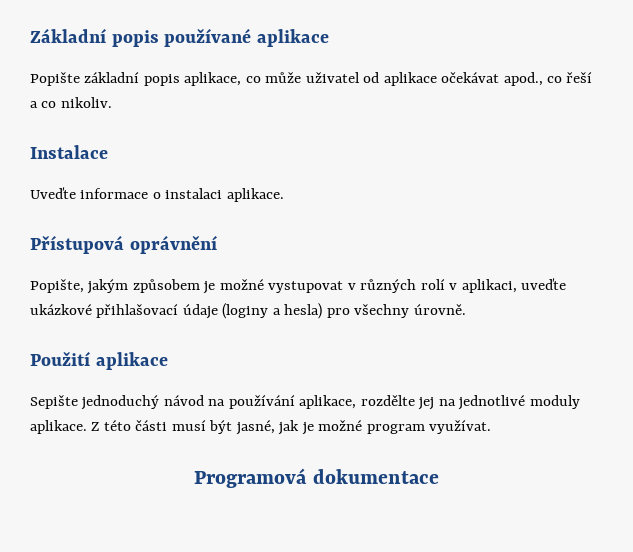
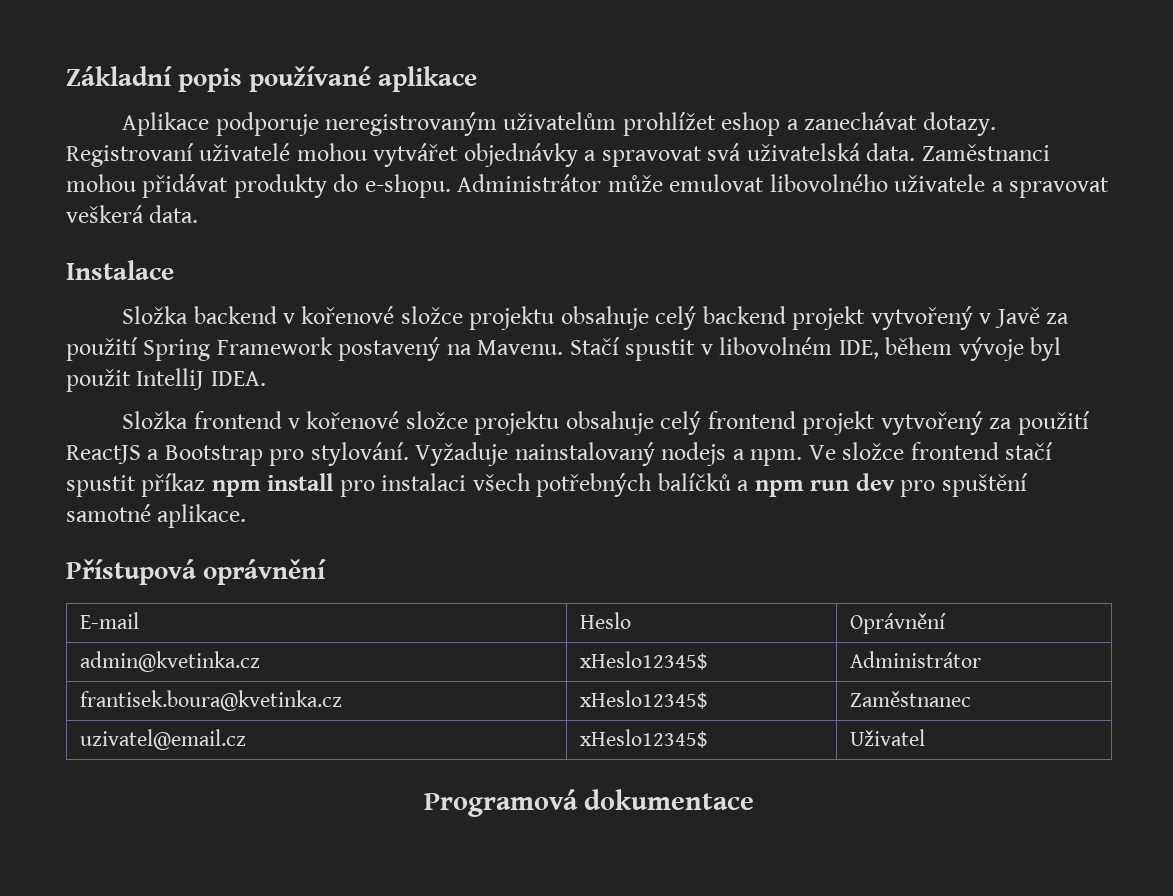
[30,72,593,86] [30,97,112,108] [30,145,108,159] [30,187,284,202] [30,235,217,254] [30,278,567,294] [30,303,466,319] [30,351,168,370] [30,395,580,410] [30,420,492,435] Popište základní popis aplikace, co může uživatel od aplikace očekávat apod., co řeší a co nikoliv. // Instalace // Uveďte informace o instalaci aplikace. // Přístupová oprávnění // Popište, jakým způsobem je možné vystupovat v různých rolí v aplikaci, uveďte ukázkové přihlašovací údaje (loginy a hesla) pro všechny úrovně. // Použití aplikace // Sepište jednoduchý návod na používání aplikace, rozdělte jej na jednotlivé moduly aplikace. Z této části musí být jasné, jak je možné program využívat. -> [122,112,996,136] [66,143,1050,167] [66,174,1110,198] [66,205,199,223] [66,260,174,280] [122,306,1070,330] [66,337,1062,361] [66,368,266,392] [122,411,1090,435] [66,442,1054,466] [66,473,1028,497] [66,504,247,528] [66,559,327,585] [79,612,139,629] [579,612,631,629] [849,613,946,634] [79,651,260,672] [579,651,708,670] [849,651,981,668] [79,690,342,711] [579,690,708,709] [849,691,971,707] [79,729,246,750] [579,729,708,748] [849,729,925,746] Aplikace podporuje neregistrovaným uživatelům prohlížet eshop a zanechávat dotazy. Registrovaní uživatelé mohou vytvářet objednávky a spravovat svá uživatelská data. Zaměstnanci mohou přidávat produkty do e-shopu. Administrátor může emulovat libovolného uživatele a spravovat veškerá data. // Instalace // Složka backend v kořenové složce projektu obsahuje celý backend projekt vytvořený v Javě za použití Spring Framework postavený na Mavenu. Stačí spustit v libovolném IDE, během vývoje byl použit IntelliJ IDEA. // Složka frontend v kořenové složce projektu obsahuje celý frontend projekt vytvořený za použití ReactJS a Bootstrap pro stylování. Vyžaduje nainstalovaný nodejs a npm. Ve složce frontend stačí spustit příkaz npm install pro instalaci všech potřebných balíčků a npm run dev pro spuštění samotné aplikace. // Přístupová oprávnění // E-mail | Heslo | Oprávnění // admin@kvetinka.cz | xHeslo12345$ | Administrátor // frantisek.boura@kvetinka.cz | xHeslo12345$ | Zaměstnanec // uzivatel@email.cz | xHeslo12345$ | Uživatel

